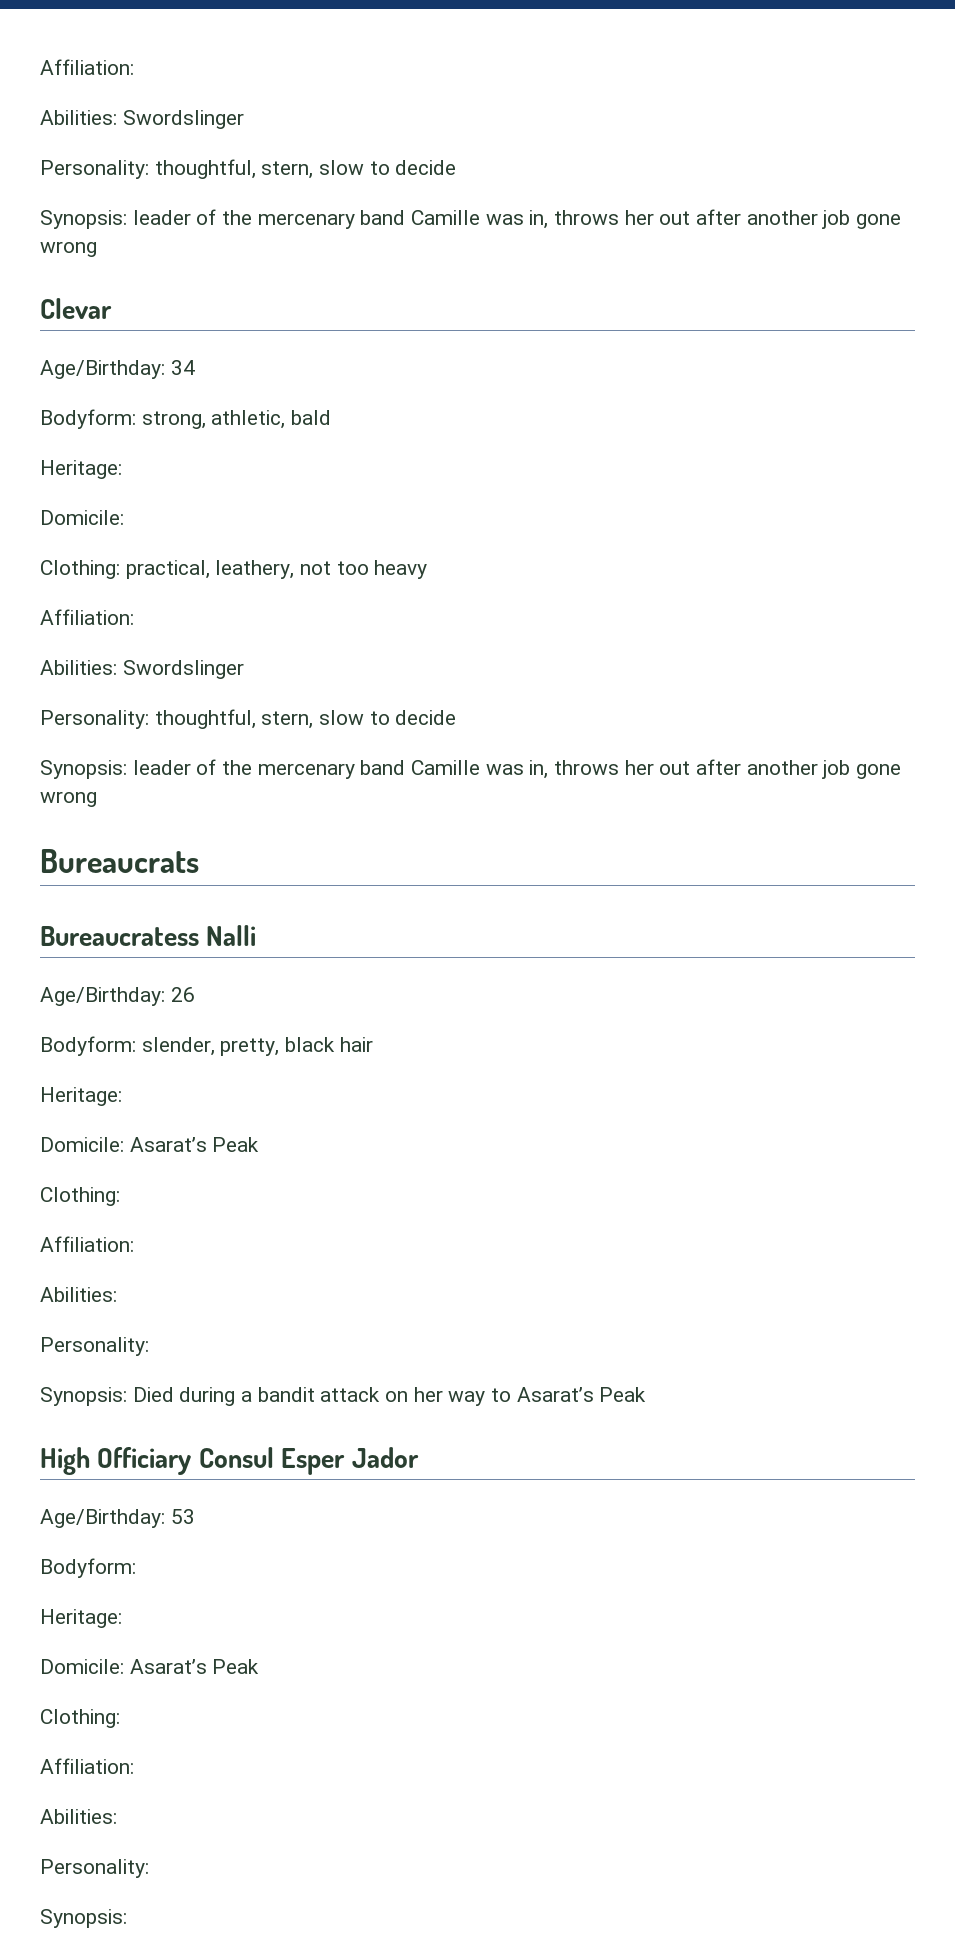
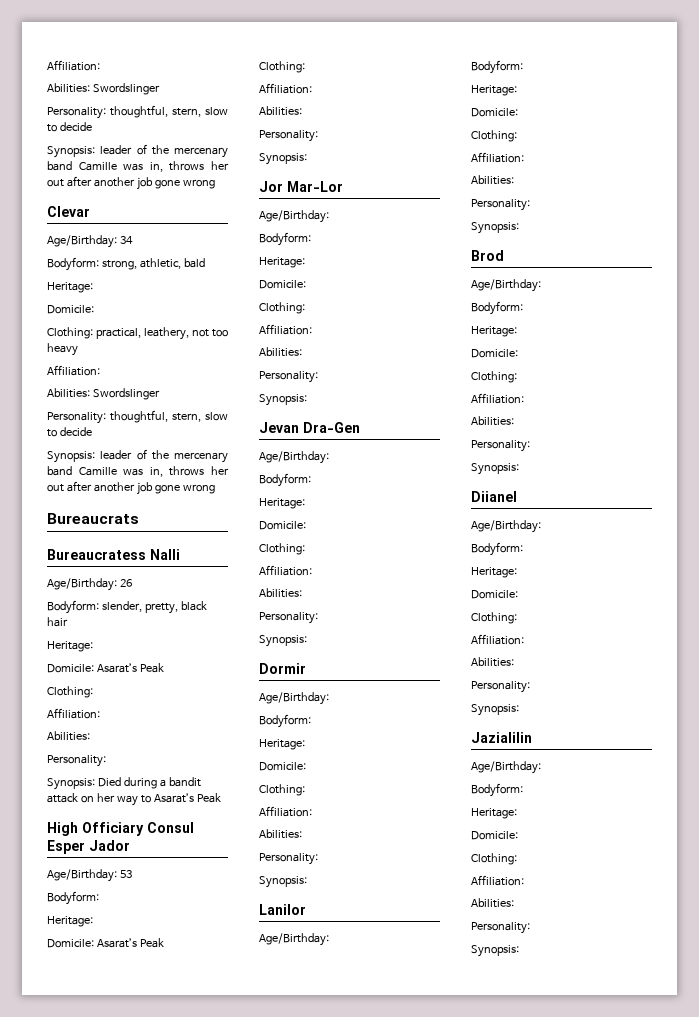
(127, 1918) none -> [259,181,343,192] [259,210,329,223] [259,232,311,246] [259,257,305,268] [259,280,306,289] [259,302,305,314] [259,324,312,335] [259,347,302,357] [259,371,318,383] [259,394,307,406] [259,422,360,433] [259,451,329,464] [259,473,311,487] [259,498,305,509] [259,521,306,530] [259,543,305,555] [259,565,312,576] [259,588,302,598] [259,612,318,624] [259,635,307,647] [259,663,306,674] [259,692,329,705] [259,714,311,728] [259,739,305,750] [259,762,306,771] [259,784,305,796] [259,806,312,817] [259,829,302,839] [259,853,318,865] [259,876,307,888] [259,904,306,915] [259,933,329,946] [471,60,523,74] [471,85,517,96] [471,108,518,117] [471,130,517,142] [471,152,524,163] [471,175,514,185] [471,199,530,211] [471,222,519,234] [471,250,504,261] [471,279,541,292] [471,301,523,315] [471,326,517,337] [471,349,518,358] [471,371,517,383] [471,393,524,404] [471,416,514,426] [471,440,530,452] [471,463,519,475] [471,491,517,502] [471,520,541,533] [471,542,523,556] [471,567,517,578] [471,590,518,599] [471,612,517,624] [471,634,524,645] [471,657,514,667] [471,681,530,693] [471,704,519,716] [471,732,532,743] [471,761,541,774] [471,783,523,797] [471,808,517,819] [471,831,518,840] [471,853,517,865] [471,875,524,886] [471,898,514,908] [471,922,530,934] [471,945,519,957] // Jor Mar-Lor // Age/Birthday: // Bodyform: // Heritage: // Domicile: // Clothing: // Affiliation: // Abilities: // Personality: // Synopsis: // Jevan Dra-Gen // Age/Birthday: // Bodyform: // Heritage: // Domicile: // Clothing: // Affiliation: // Abilities: // Personality: // Synopsis: // Dormir // Age/Birthday: // Bodyform: // Heritage: // Domicile: // Clothing: // Affiliation: // Abilities: // Personality: // Synopsis: // Lanilor // Age/Birthday: // Bodyform: // Heritage: // Domicile: // Clothing: // Affiliation: // Abilities: // Personality: // Synopsis: // Brod // Age/Birthday: // Bodyform: // Heritage: // Domicile: // Clothing: // Affiliation: // Abilities: // Personality: // Synopsis: // Diianel // Age/Birthday: // Bodyform: // Heritage: // Domicile: // Clothing: // Affiliation: // Abilities: // Personality: // Synopsis: // Jazialilin // Age/Birthday: // Bodyform: // Heritage: // Domicile: // Clothing: // Affiliation: // Abilities: // Personality: // Synopsis:

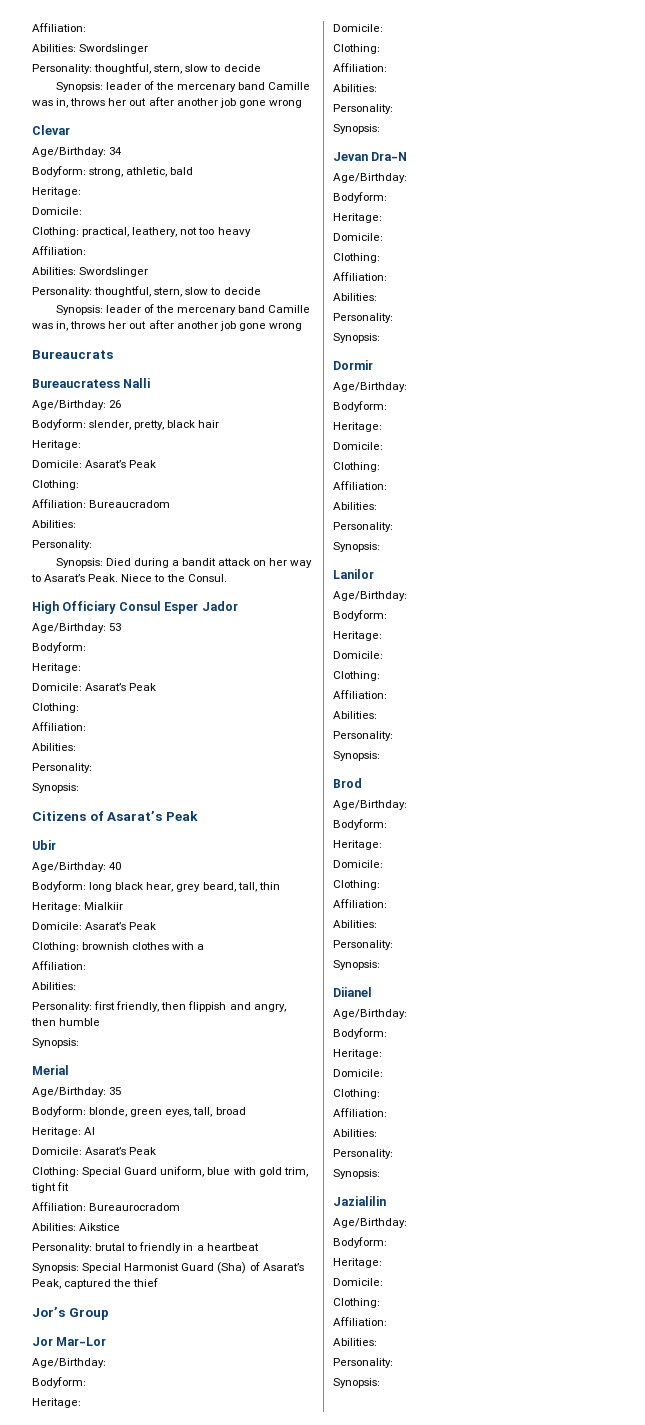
(100, 713) none -> [89,500,171,508] Bureaucradom
[196,793,221,803] Peak -> [88,574,227,582] Peak. Niece to the Consul.
(307, 159) none -> [32,811,198,821] [32,840,56,850] [32,862,122,872] [32,881,280,892] [32,902,124,912] [32,922,157,930] [32,942,205,952] [32,961,86,970] [32,982,76,990] [32,1001,286,1012] [31,1018,101,1026] [32,1038,79,1048] [32,1065,69,1075] [32,1087,122,1097] [32,1106,246,1117] [32,1127,96,1137] [32,1147,157,1155] [32,1166,308,1177] [31,1182,70,1193] [32,1202,181,1211] [32,1223,121,1231] [32,1242,259,1253] [32,1262,304,1274] [32,1278,159,1289] [32,1307,109,1320] // Citizens of Asarat’s Peak // Ubir // Age/Birthday: 40 // Bodyform: long black hear, grey beard, tall, thin // Heritage: Mialkiir // Domicile: Asarat’s Peak // Clothing: brownish clothes with a // Affiliation: // Abilities: // Personality: first friendly, then flippish and angry, then humble // Synopsis: // Merial // Age/Birthday: 35 // Bodyform: blonde, green eyes, tall, broad // Heritage: Al // Domicile: Asarat’s Peak // Clothing: Special Guard uniform, blue with gold trim, tight fit // Affiliation: Bureaurocradom // Abilities: Aikstice // Personality: brutal to friendly in a heartbeat // Synopsis: Special Harmonist Guard (Sha) of Asarat’s Peak, captured the thief // Jor’s Group
[303,422,360,433] Dra-Gen -> [371,152,408,161] Dra-N

